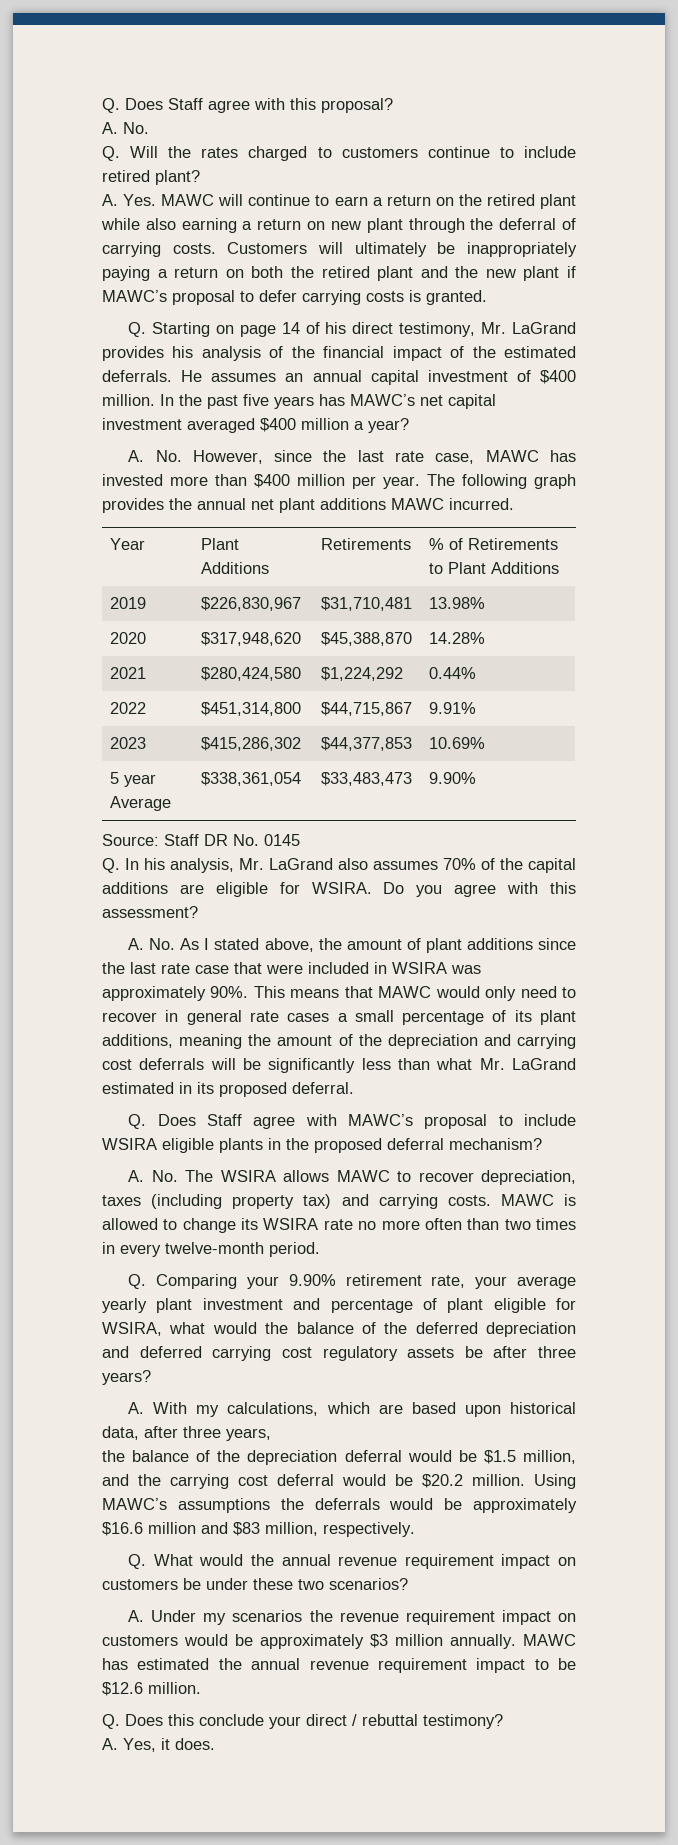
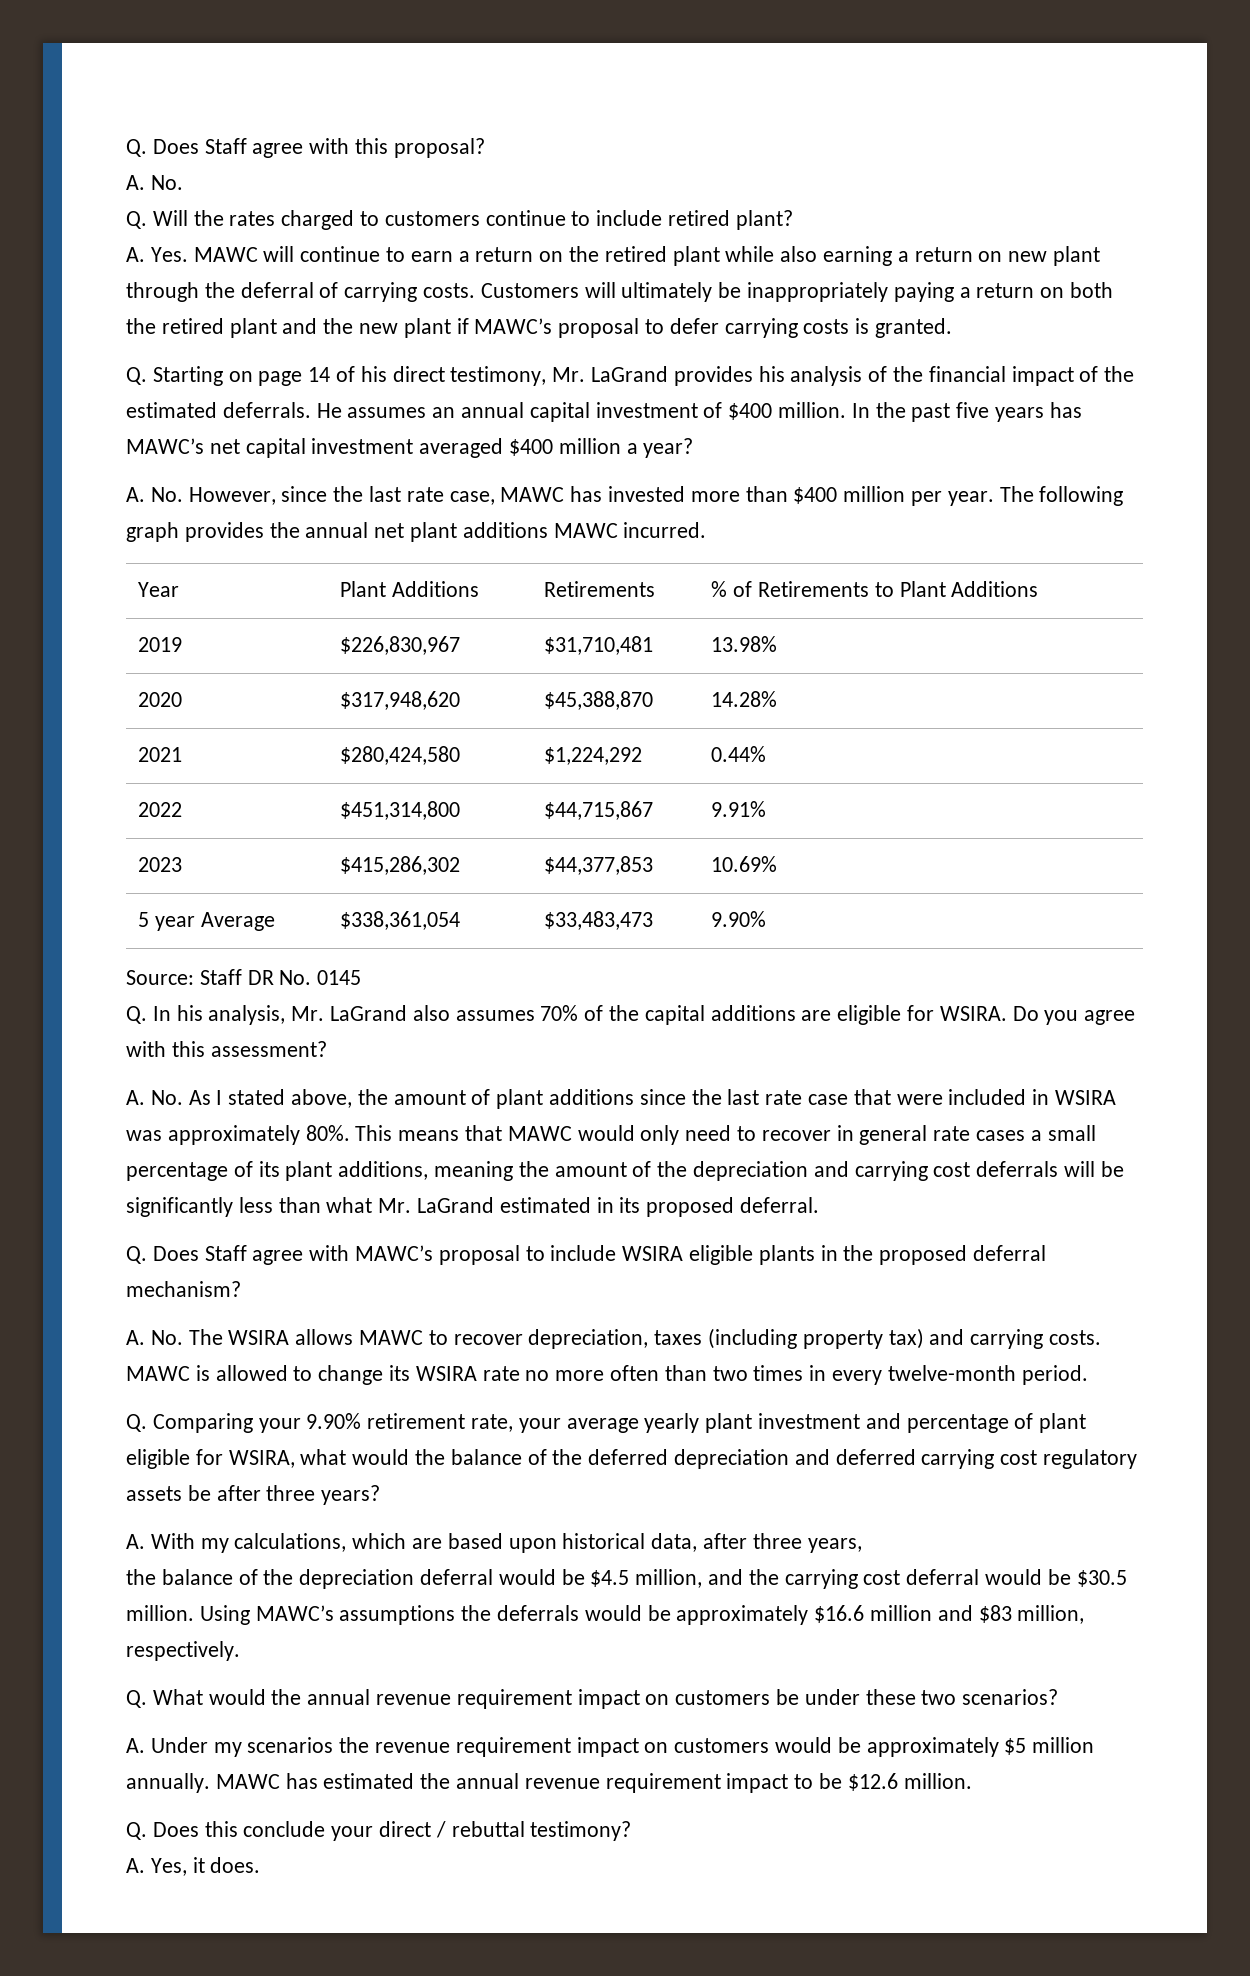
[210,986,249,998] 90%. -> [305,1125,350,1141] 80%.
[483,1450,516,1464] $1.5 -> [590,1570,630,1587] $4.5
[422,1474,463,1488] $20.2 -> [1076,1570,1127,1587] $30.5
[370,1634,388,1648] $3 -> [1004,1738,1027,1755] $5

